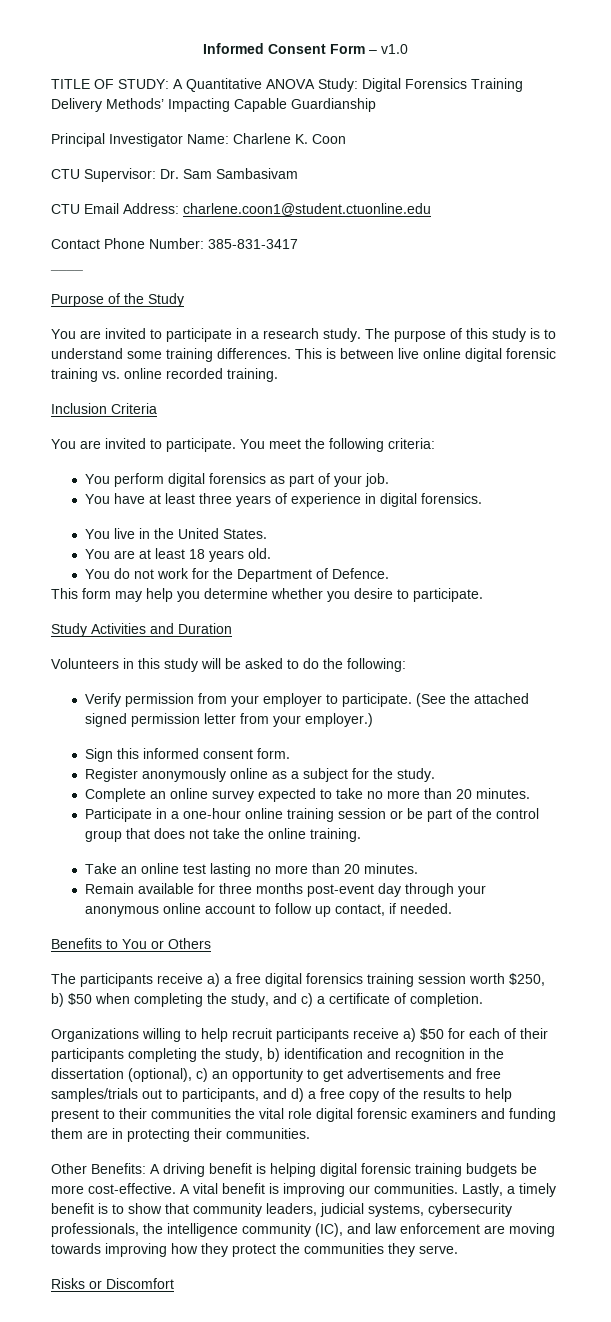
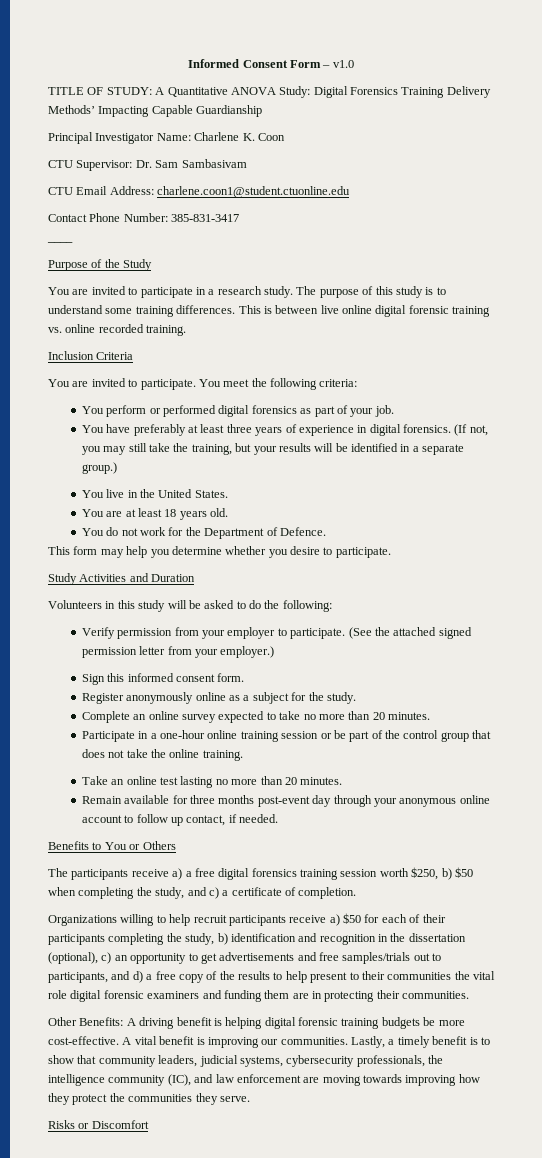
(164, 480) none -> [149,405,217,417] or performed
(145, 498) none -> [133,424,186,436] preferably
(482, 498) none -> [454,424,488,436] [81,443,465,455] [81,462,117,474] (If not, you may still take the training, but your results will be identified in a separate group.)

